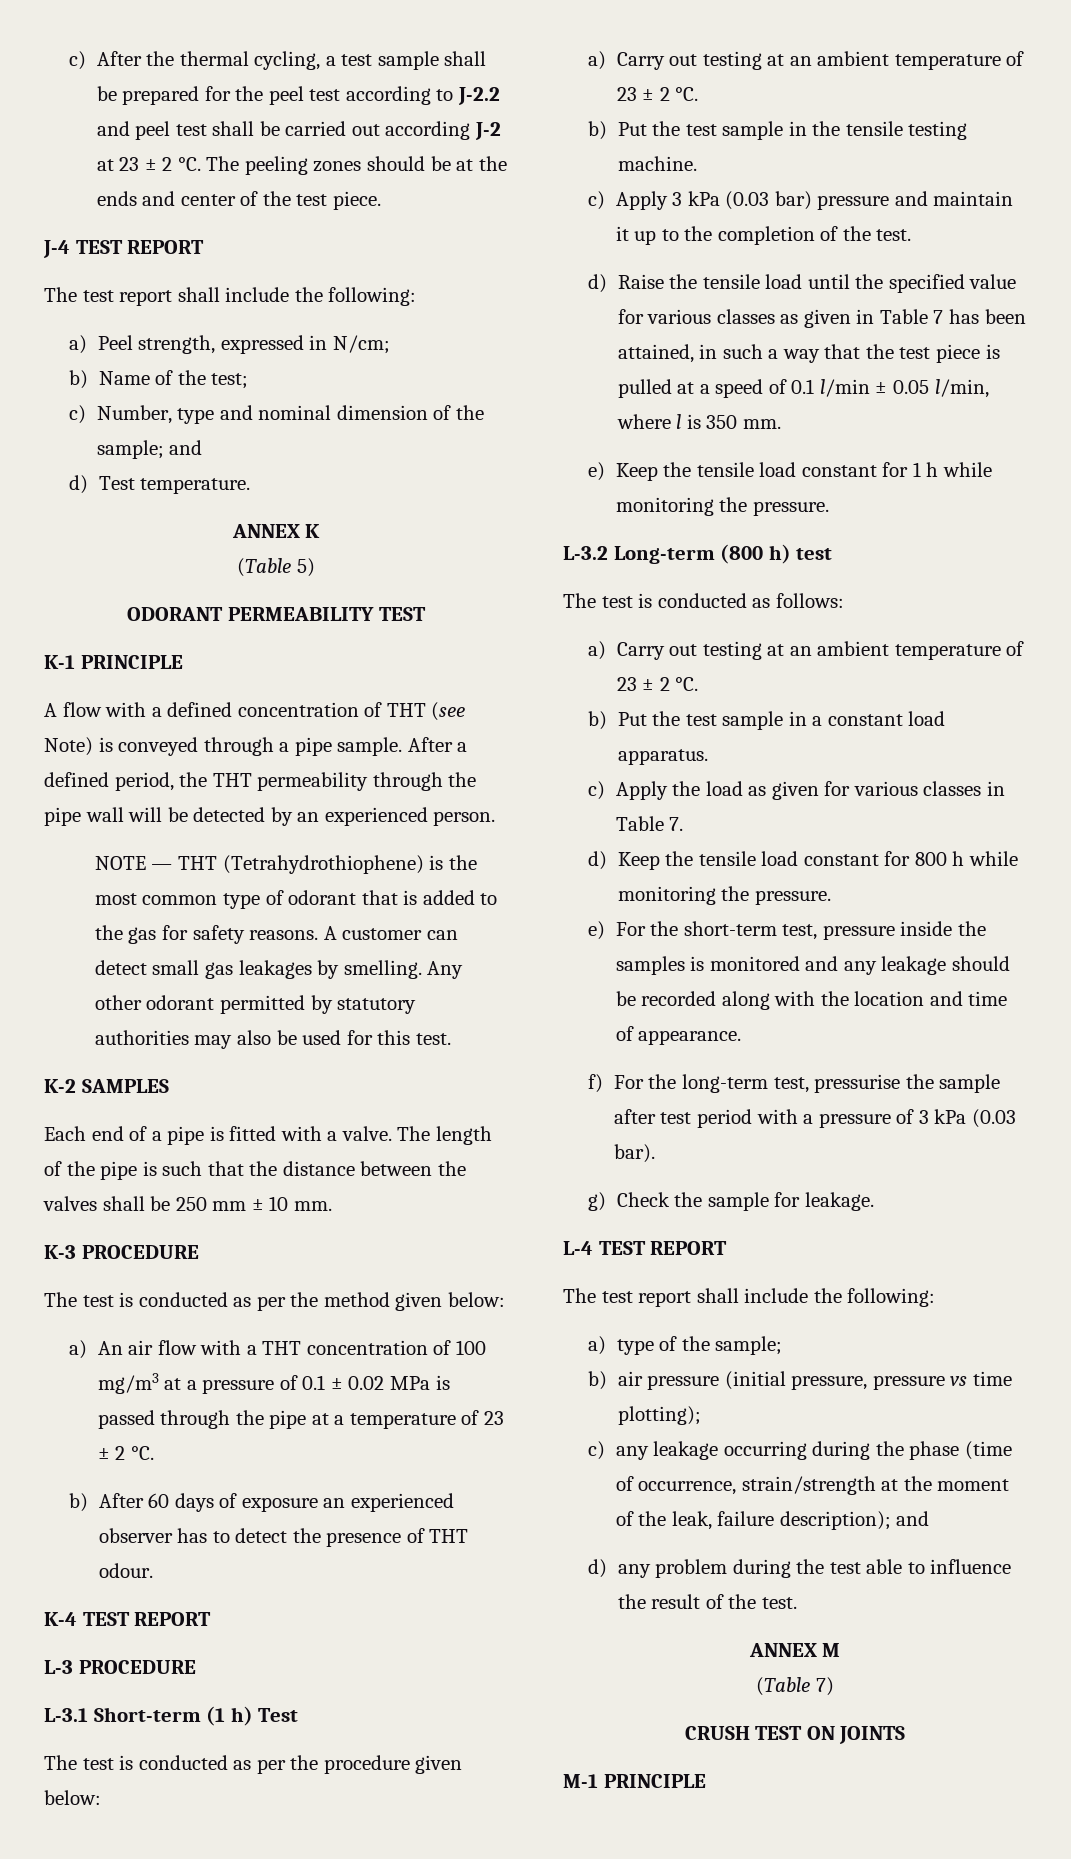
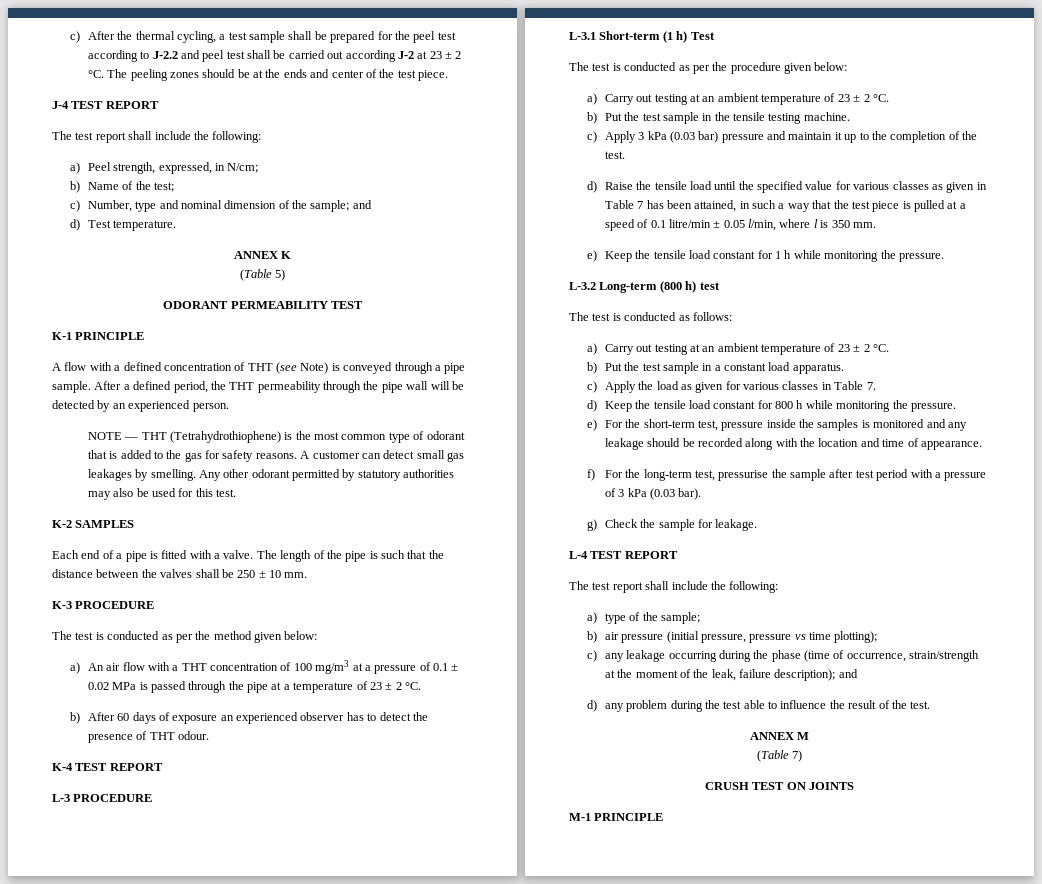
[220,335,304,354] expressed -> [158,162,212,174] expressed,
[212,1201,247,1211] mm -> (256, 574) none
[819,379,870,397] l/min -> [668,219,711,228] litre/min

